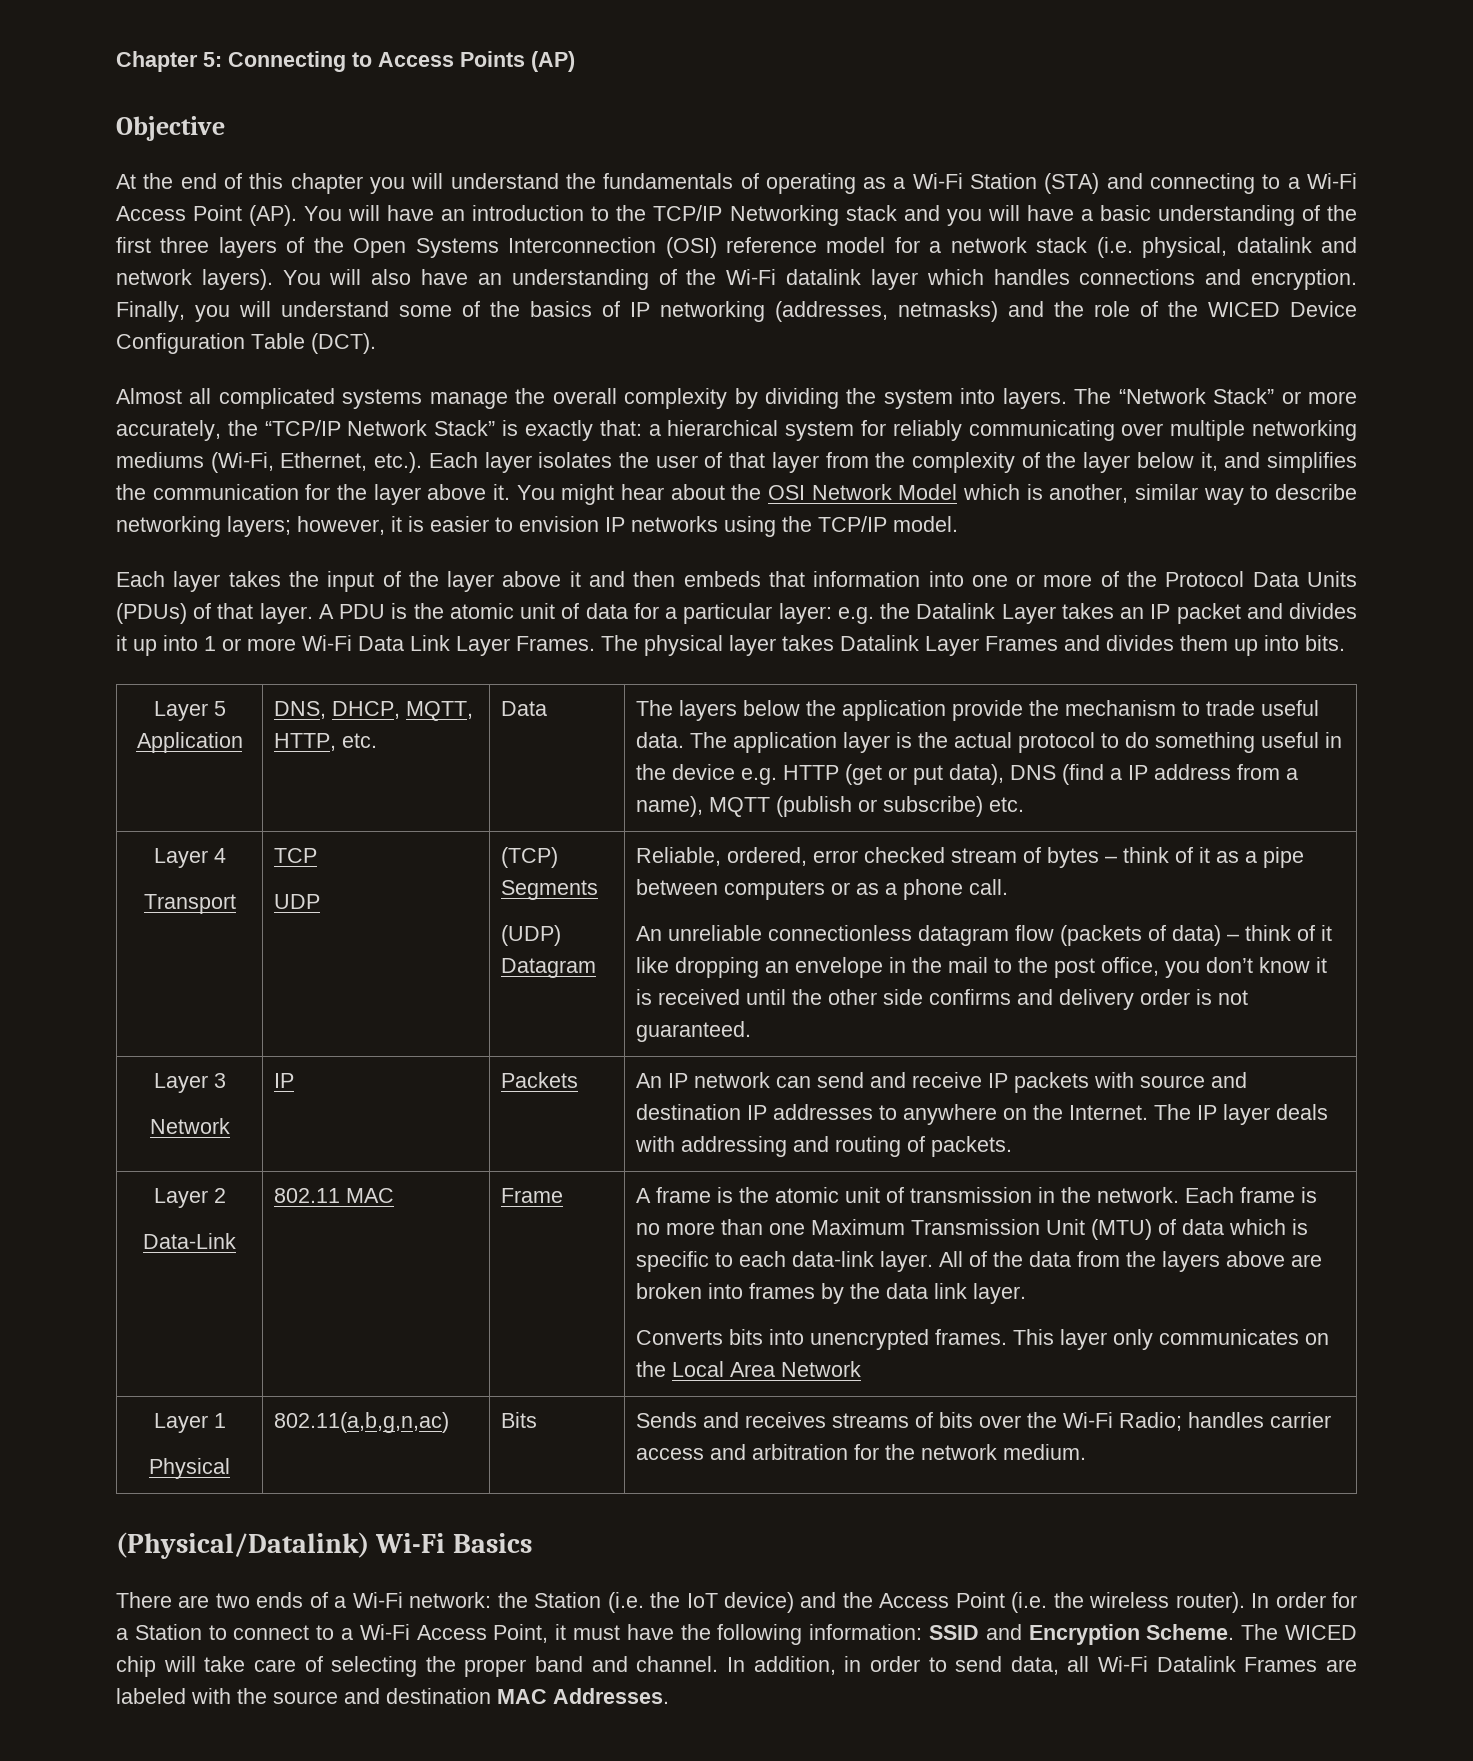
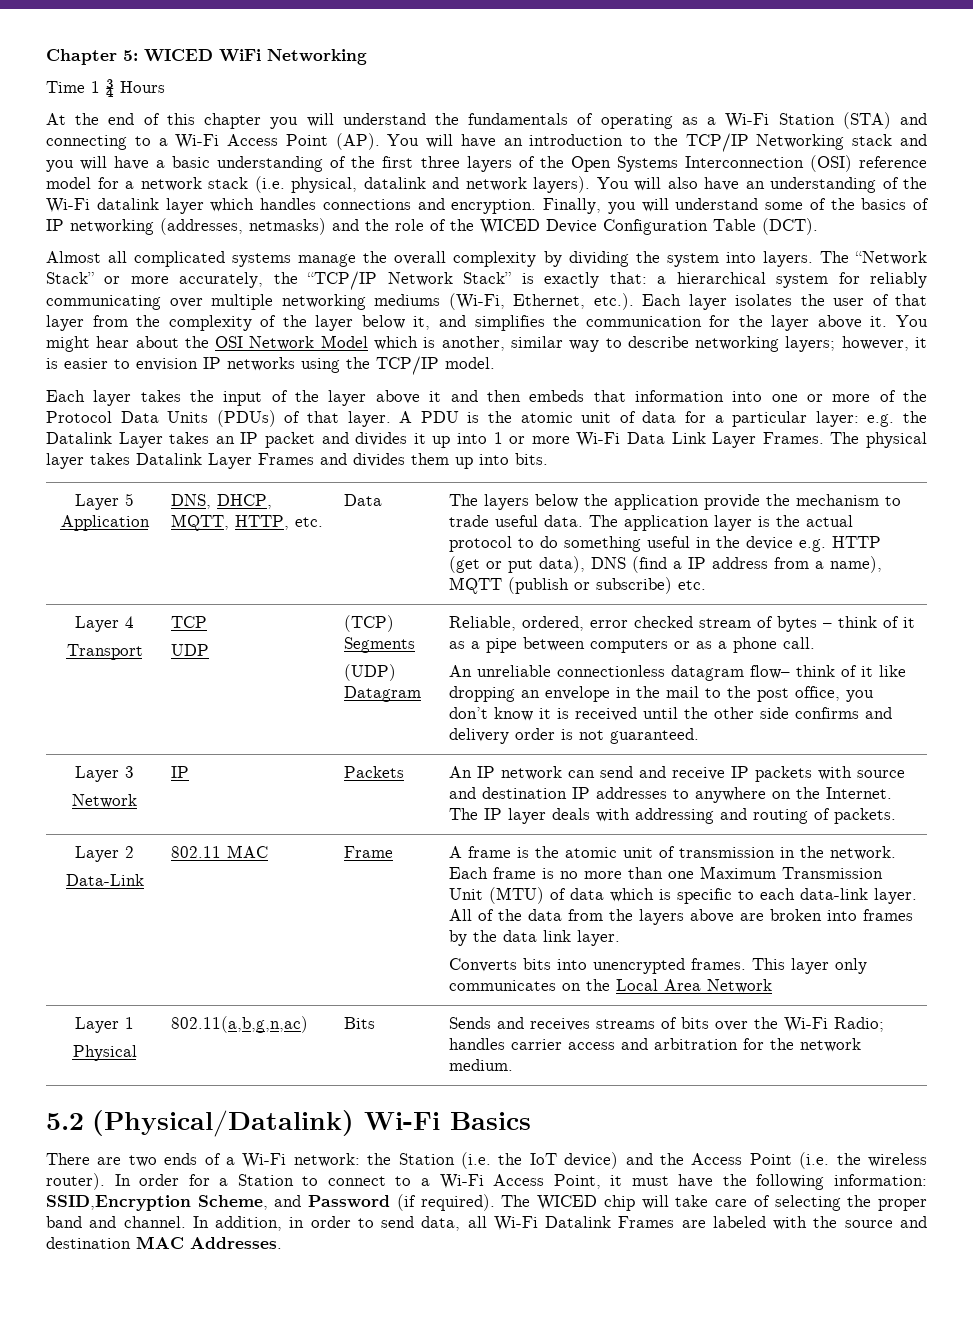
[228,51,575,72] [116,116,225,141] Connecting to Access Points (AP) // Objective -> [144,49,367,65] [46,79,165,97] WICED WiFi Networking // Time 1 ¾ Hours
[1015,925,1240,946] flow (packets of data) – -> [750,665,791,679] flow–
(1087, 1452) none -> [46,1113,84,1130] 5.2
[928,1624,1235,1645] SSID and Encryption Scheme. -> [46,1194,495,1211] SSID,Encryption Scheme, and Password (if required).

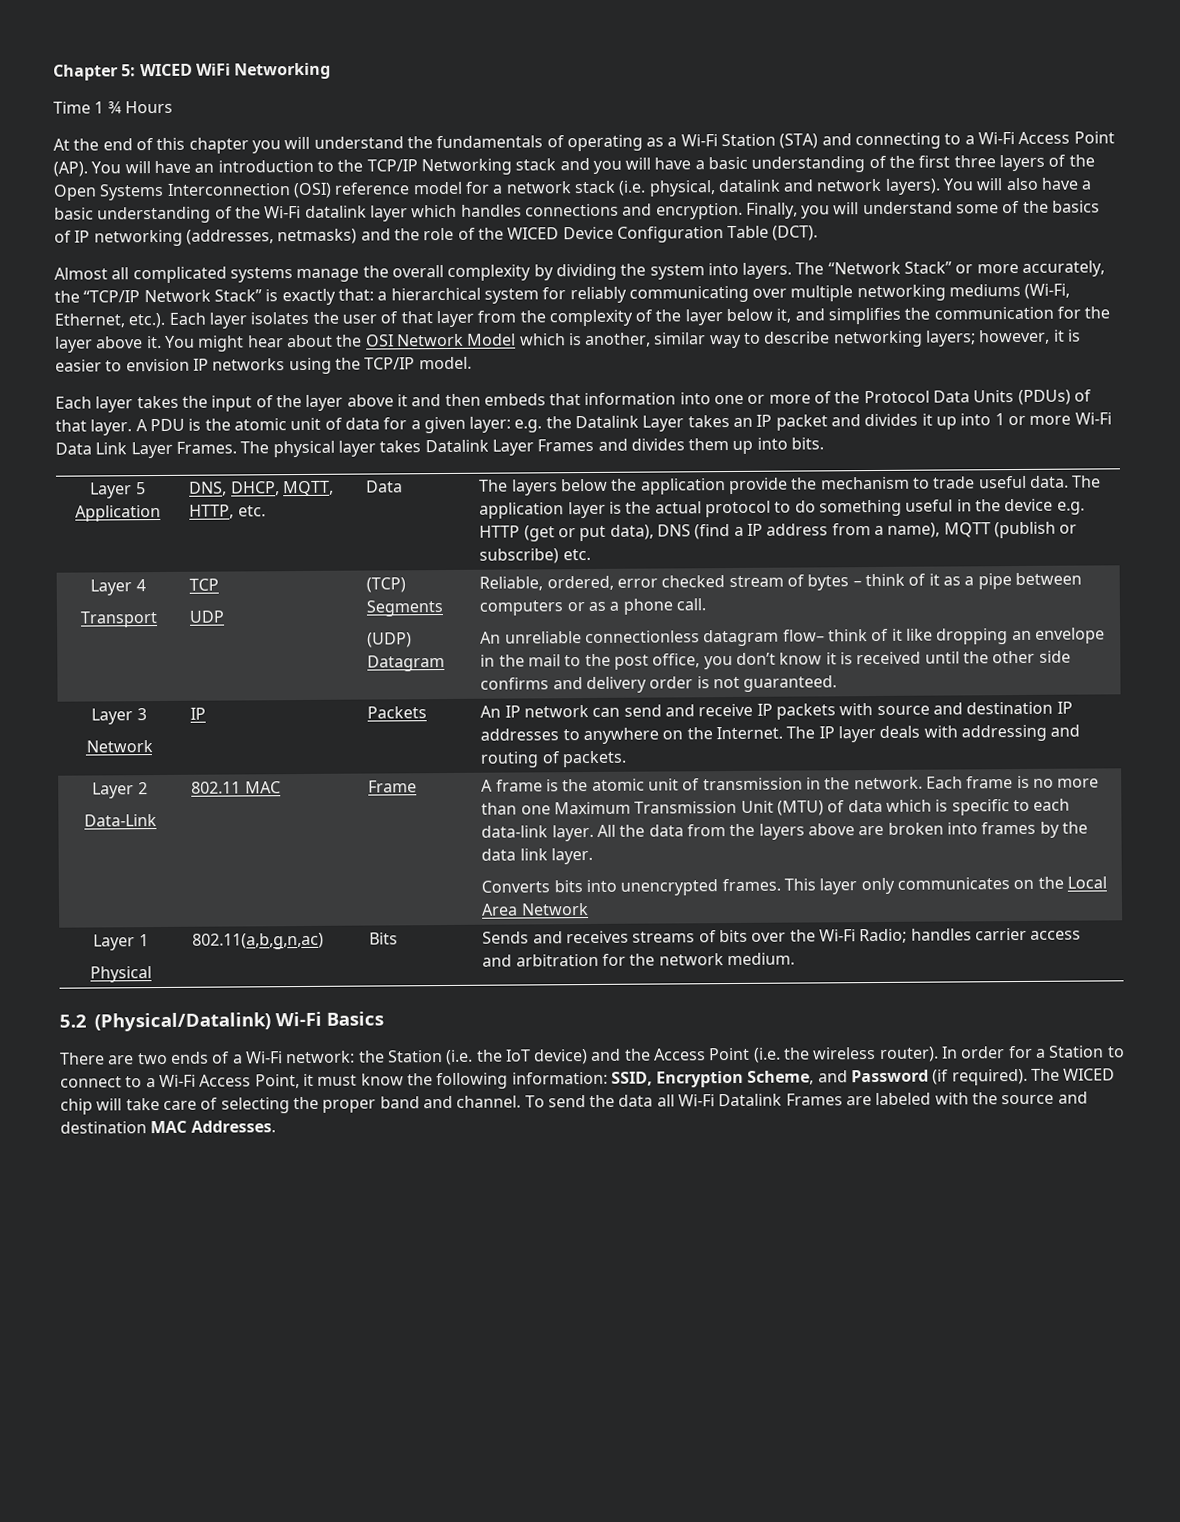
[745,181,765,189] an -> [1081,180,1093,190] [54,207,94,220] a basic
[732,411,808,427] particular -> [423,416,466,434] given
[478,909,495,921] of -> (617, 830) none
[678,1174,714,1188] have -> [360,1073,404,1086] know
[46,1195,191,1211] SSID,Encryption -> [610,1070,745,1088] SSID, Encryption
[192,1216,461,1231] In addition, in order to send data, -> [524,1094,654,1108] To send the data

